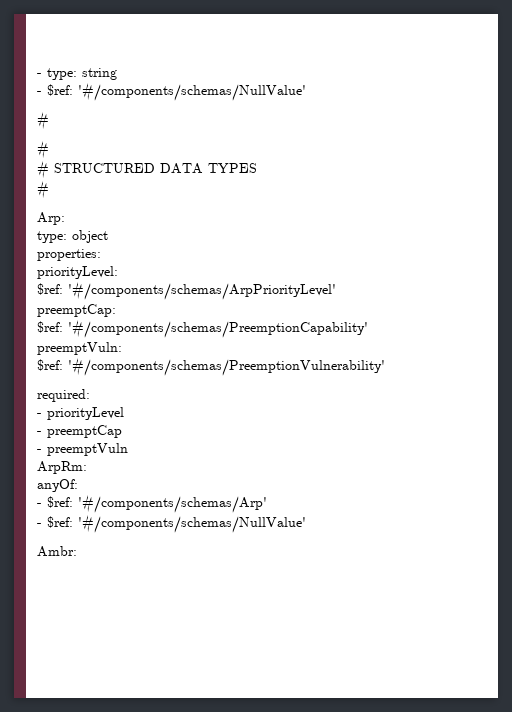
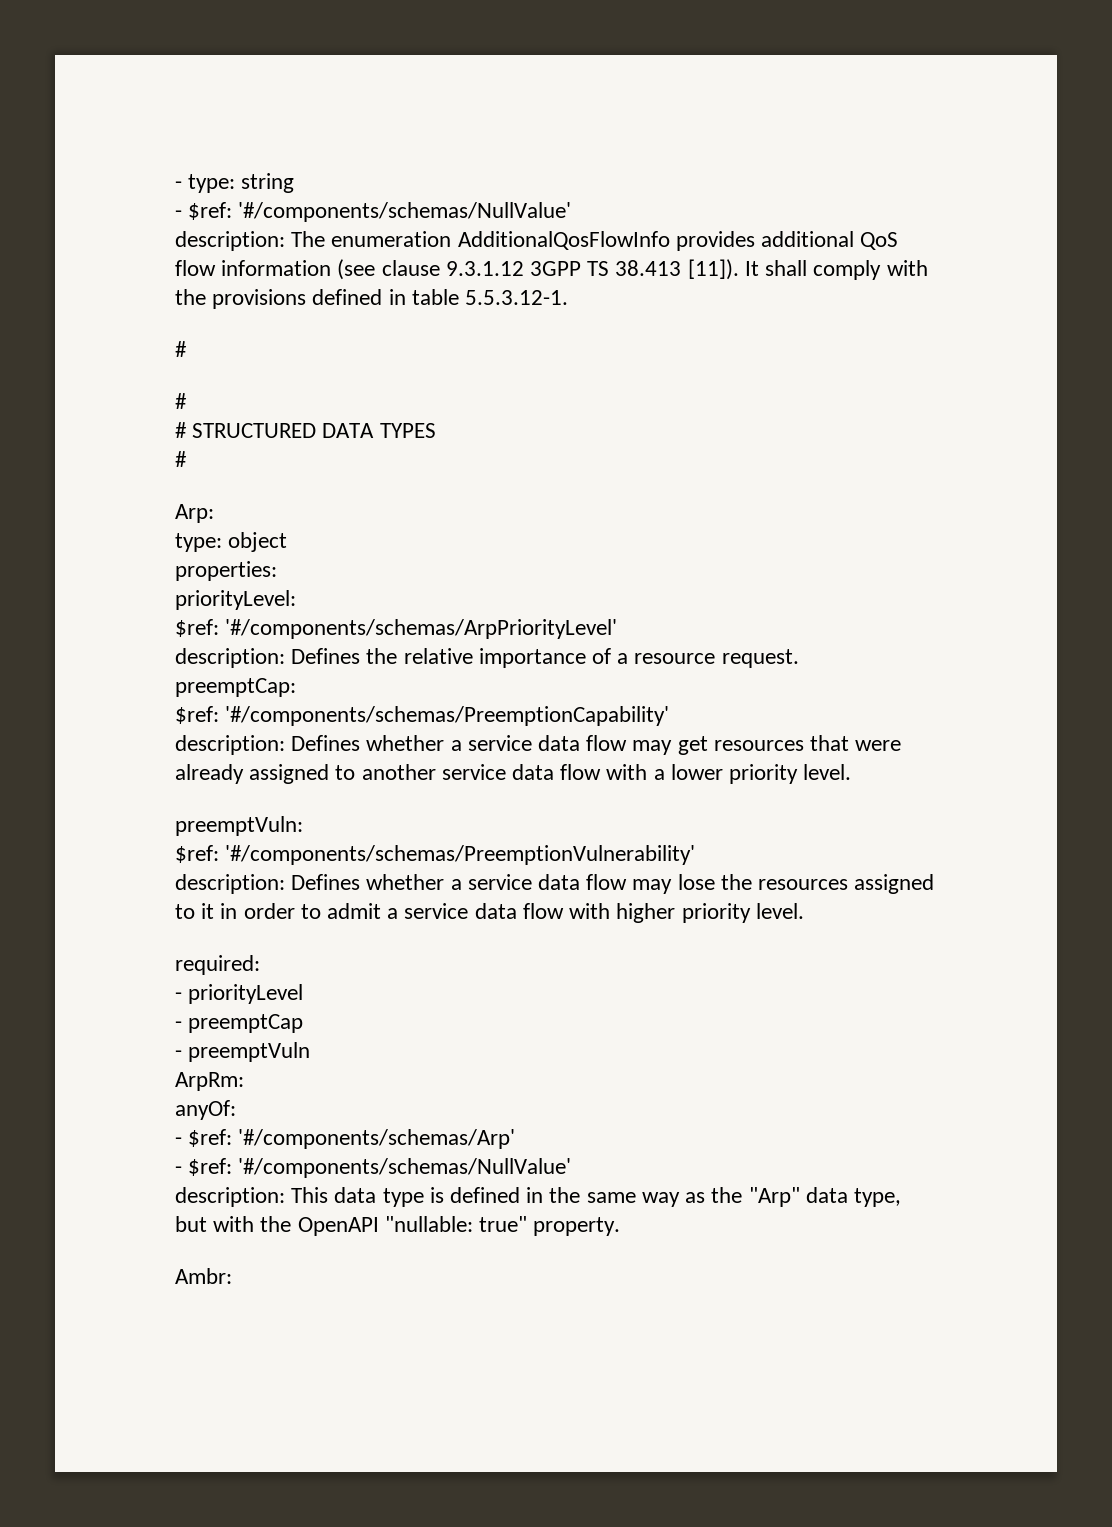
(306, 92) none -> [175,231,899,251] [175,259,928,280] [175,289,569,309] // description: The enumeration AdditionalQosFlowInfo provides additional QoS flow information (see clause 9.3.1.12 3GPP TS 38.413 [11]). It shall comply with the provisions defined in table 5.5.3.12-1.
[37,304,116,317] [37,320,368,338] [37,342,122,355] [37,358,385,376] preemptCap: // $ref: '#/components/schemas/PreemptionCapability' // preemptVuln: // $ref: '#/components/schemas/PreemptionVulnerability' -> [175,648,799,668] [175,678,296,697] [175,706,670,726] [175,735,902,755] [175,764,852,784] [175,816,303,836] [175,845,696,865] [175,874,935,894] [175,903,804,923] description: Defines the relative importance of a resource request. // preemptCap: // $ref: '#/components/schemas/PreemptionCapability' // description: Defines whether a service data flow may get resources that were already assigned to another service data flow with a lower priority level. // preemptVuln: // $ref: '#/components/schemas/PreemptionVulnerability' // description: Defines whether a service data flow may lose the resources assigned to it in order to admit a service data flow with higher priority level.
(306, 524) none -> [175,1187,901,1207] [175,1216,621,1236] // description: This data type is defined in the same way as the "Arp" data type, but with the OpenAPI "nullable: true" property.

